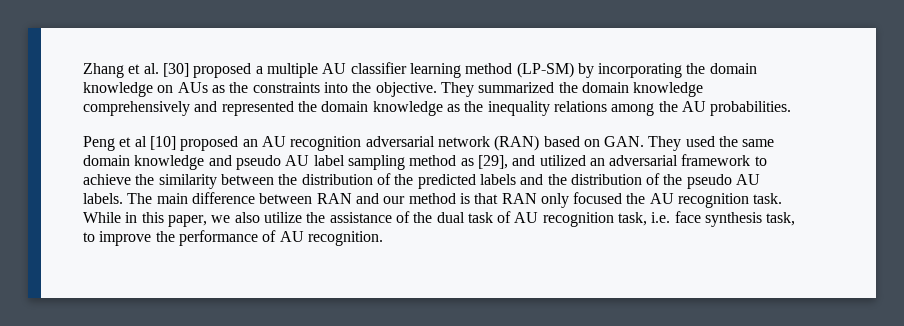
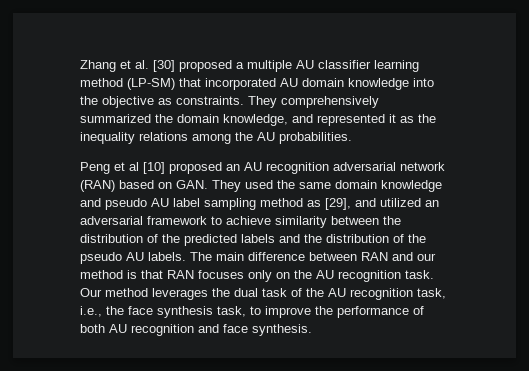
[577,63,757,78] [83,82,704,97] [83,101,443,116] by incorporating the domain knowledge on AUs as the constraints into the objective. They summarized the domain knowledge comprehensively and represented the domain knowledge -> [179,78,434,90] [80,96,379,108] [80,114,396,126] that incorporated AU domain knowledge into the objective as constraints. They comprehensively summarized the domain knowledge, and represented it
[135,174,155,185] the -> (271, 220) none
[540,192,623,208] only focused -> [198,270,290,282] focuses only on
[83,211,410,227] While in this paper, we also utilize the assistance of -> [80,288,208,300] Our method leverages
(512, 217) none -> [306,288,324,297] the
[651,212,671,223] i.e. -> [80,306,124,317] i.e., the
[279,231,383,246] AU recognition. -> [80,324,312,336] both AU recognition and face synthesis.

